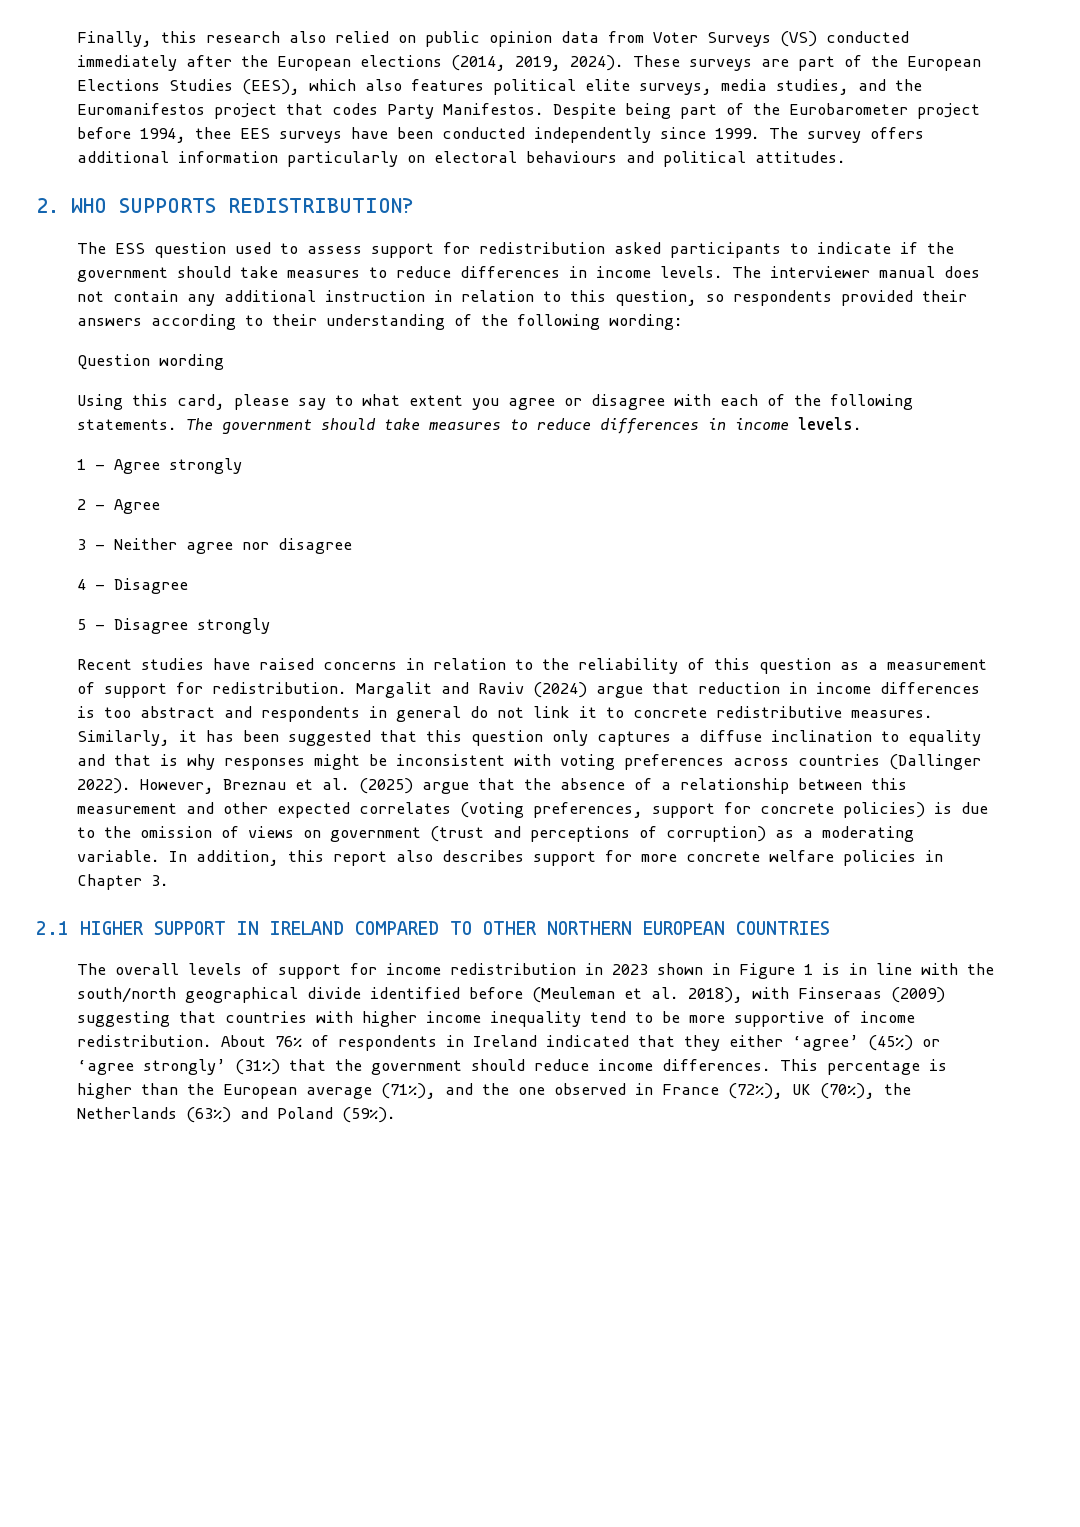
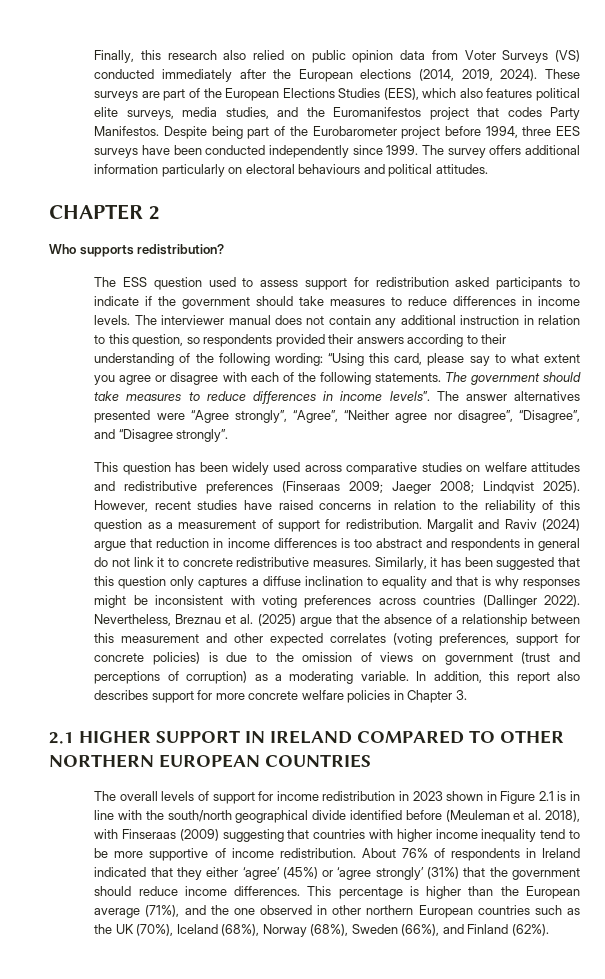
[194,127,231,139] thee -> [522,126,552,136] three
[36,198,414,213] 2. WHO SUPPORTS REDISTRIBUTION? -> [49,204,160,220] [49,244,225,257] CHAPTER 2 // Who supports redistribution?
[76,354,224,370] [76,394,123,410] // Question wording // Using -> [328,353,365,366] “Using
[797,417,862,430] [76,458,242,474] [76,499,160,514] [76,538,352,554] [76,578,188,594] [76,618,270,634] [76,659,132,670] levels. // 1 - Agree strongly // 2 - Agree // 3 - Neither agree nor disagree // 4 - Disagree // 5 - Disagree strongly // Recent -> [389,391,581,401] [94,410,580,423] [94,429,229,442] [94,462,580,475] [94,481,580,494] [94,500,191,512] levels”. The answer alternatives presented were “Agree strongly”, “Agree”, “Neither agree nor disagree”, “Disagree”, and “Disagree strongly”. // This question has been widely used across comparative studies on welfare attitudes and redistributive preferences (Finseraas 2009; Jaeger 2008; Lindqvist 2025). However, recent
[139,779,214,794] However, -> [94,614,172,626] Nevertheless,
[803,964,813,975] 1 -> [538,791,554,801] 2.1
[661,1083,911,1099] [76,1107,396,1123] France (72%), UK (70%), the Netherlands (63%) and Poland (59%). -> [332,905,580,918] [94,924,549,937] other northern European countries such as the UK (70%), Iceland (68%), Norway (68%), Sweden (66%), and Finland (62%).

